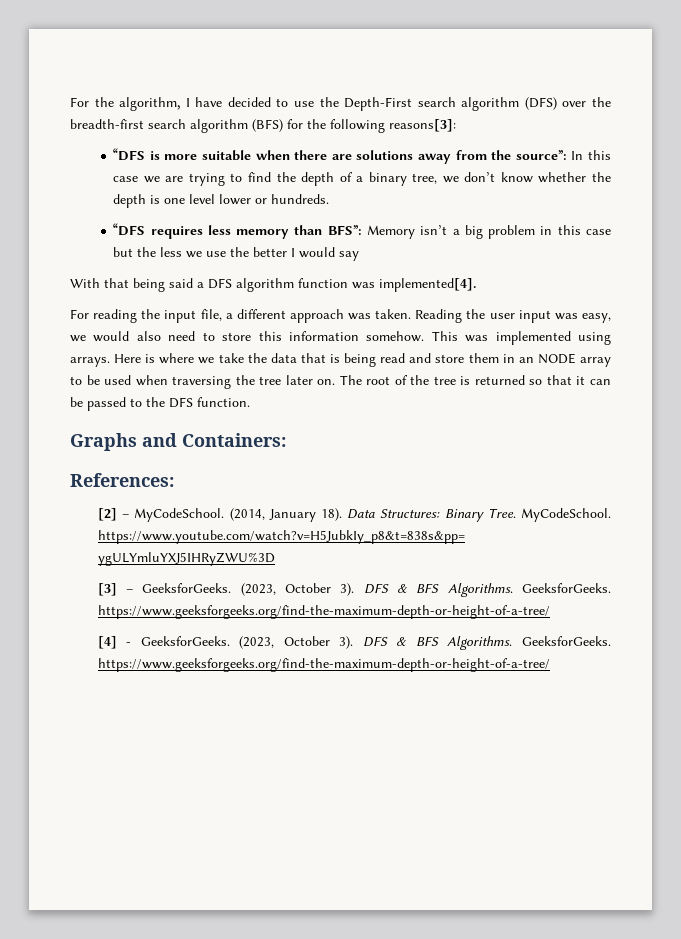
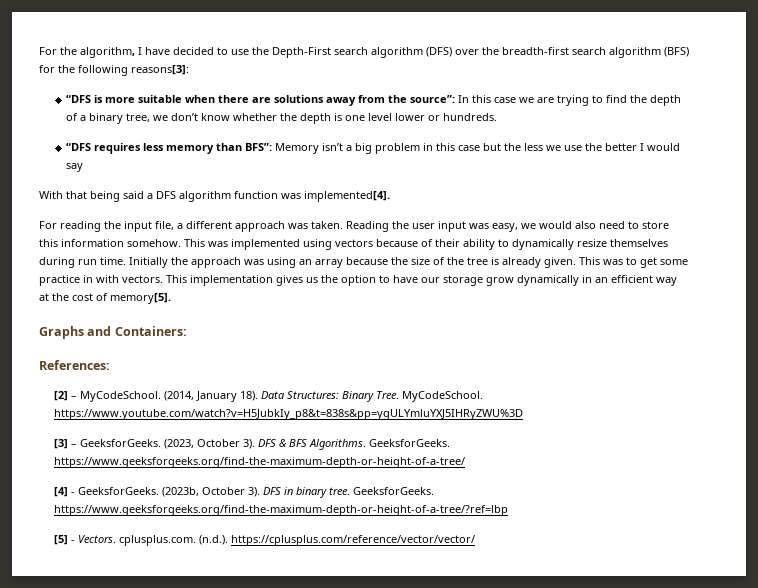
[70,353,611,367] [70,375,612,389] [70,397,250,411] arrays. Here is where we take the data that is being read and store them in an NODE array to be used when traversing the tree later on. The root of the tree is returned so that it can be passed to the DFS function. -> [335,239,668,250] [39,257,688,268] [39,275,677,286] [39,293,171,304] vectors because of their ability to dynamically resize themselves during run time. Initially the approach was using an array because the size of the tree is already given. This was to get some practice in with vectors. This implementation gives us the option to have our storage grow dynamically in an efficient way at the cost of memory[5].
[239,636,612,650] [97,658,550,672] (2023, October 3). DFS & BFS Algorithms. GeeksforGeeks. https://www.geeksforgeeks.org/find-the-maximum-depth-or-height-of-a-tree/ -> [162,487,435,498] [54,505,509,516] [54,535,476,546] (2023b, October 3). DFS in binary tree. GeeksforGeeks. https://www.geeksforgeeks.org/find-the-maximum-depth-or-height-of-a-tree/?ref=lbp // [5] - Vectors. cplusplus.com. (n.d.). https://cplusplus.com/reference/vector/vector/

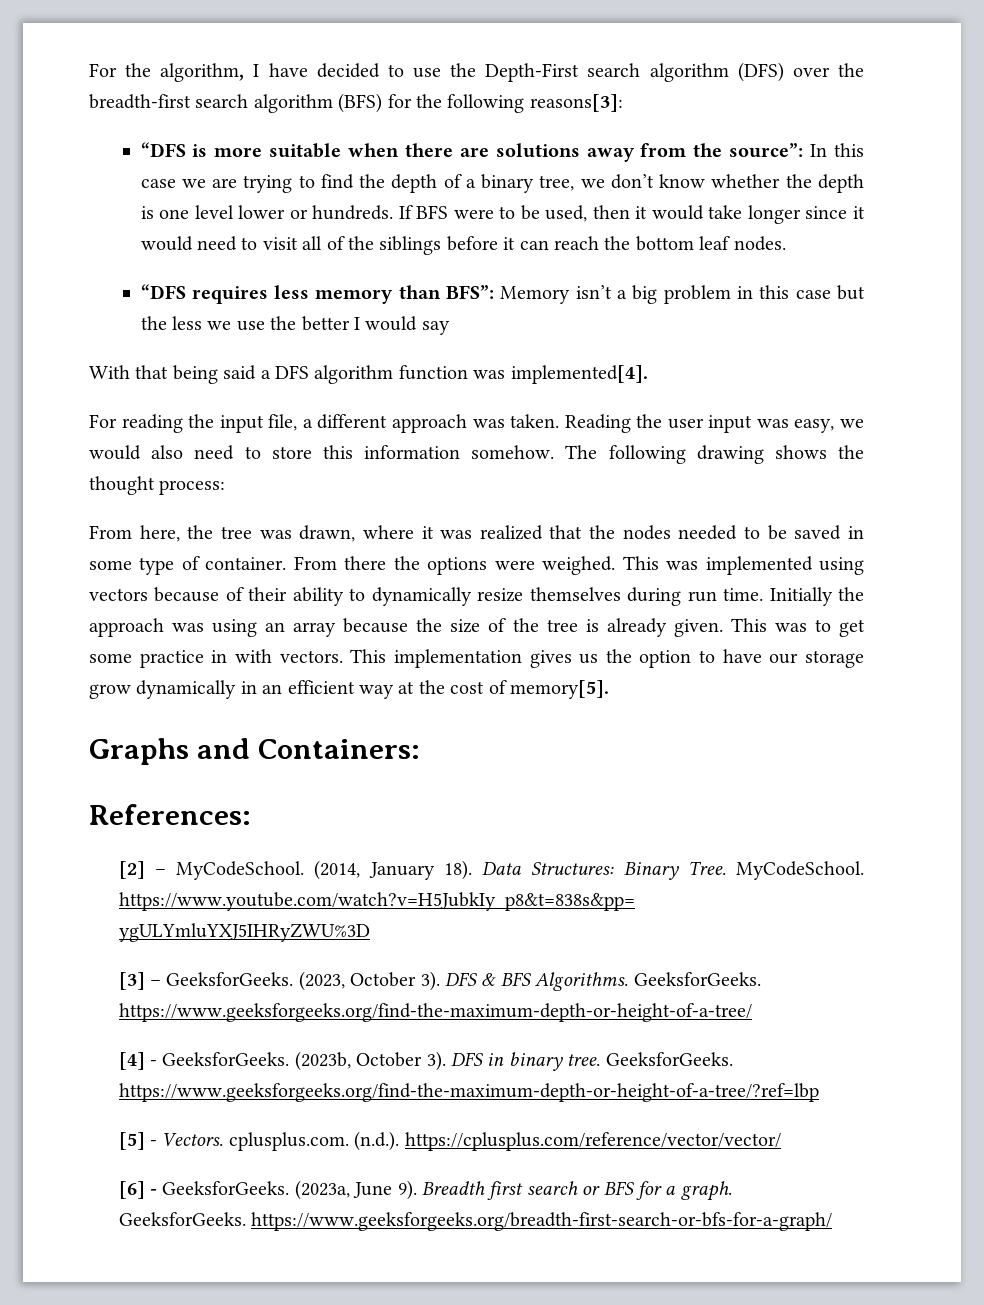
(498, 117) none -> [398,205,865,224] [140,236,786,255] If BFS were to be used, then it would take longer since it would need to visit all of the siblings before it can reach the bottom leaf nodes.
(181, 243) none -> [565,445,864,464] [89,476,226,495] [89,525,864,542] [89,556,616,575] The following drawing shows the thought process: // From here, the tree was drawn, where it was realized that the nodes needed to be saved in some type of container. From there the options were weighed.
(476, 540) none -> [118,1180,732,1201] [118,1212,832,1231] // [6] - GeeksforGeeks. (2023a, June 9). Breadth first search or BFS for a graph. GeeksforGeeks. https://www.geeksforgeeks.org/breadth-first-search-or-bfs-for-a-graph/

